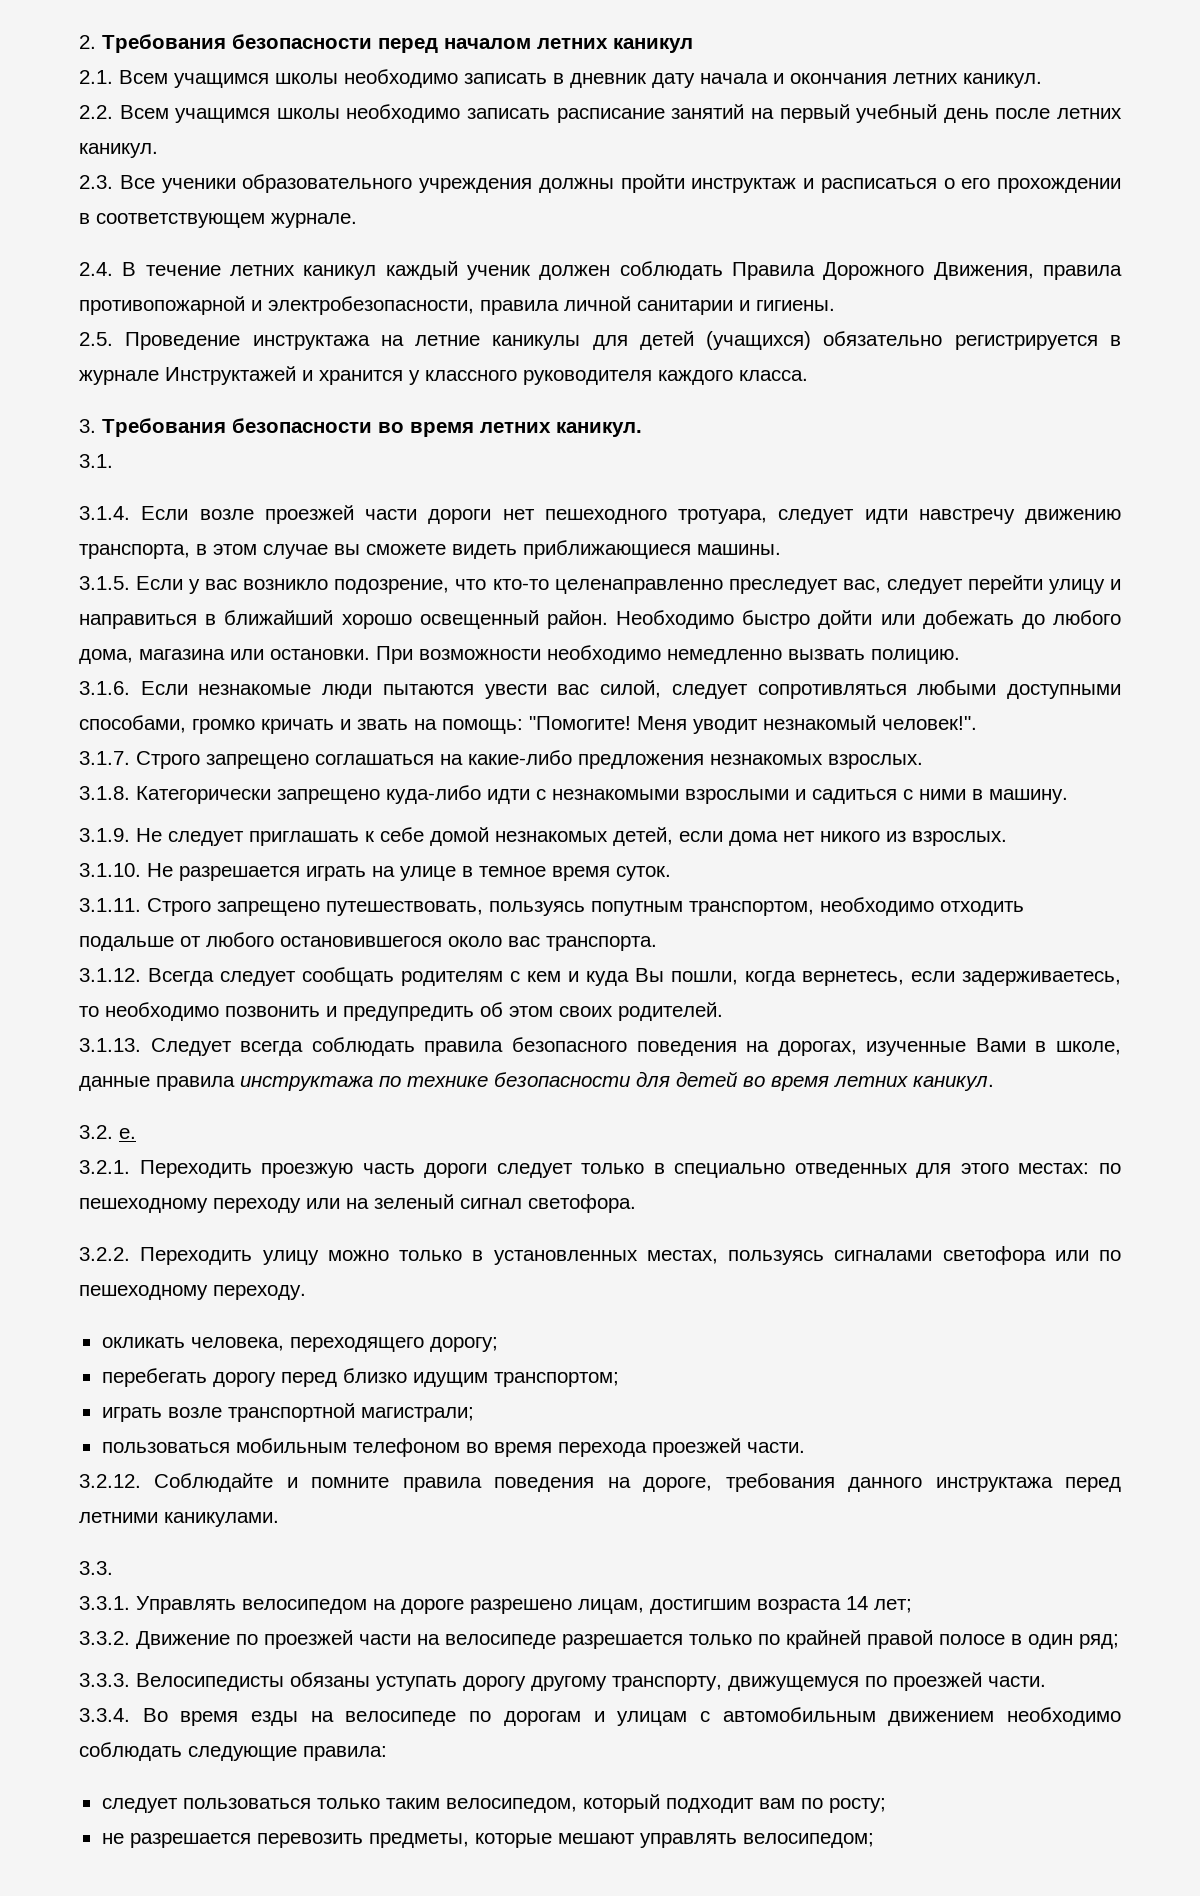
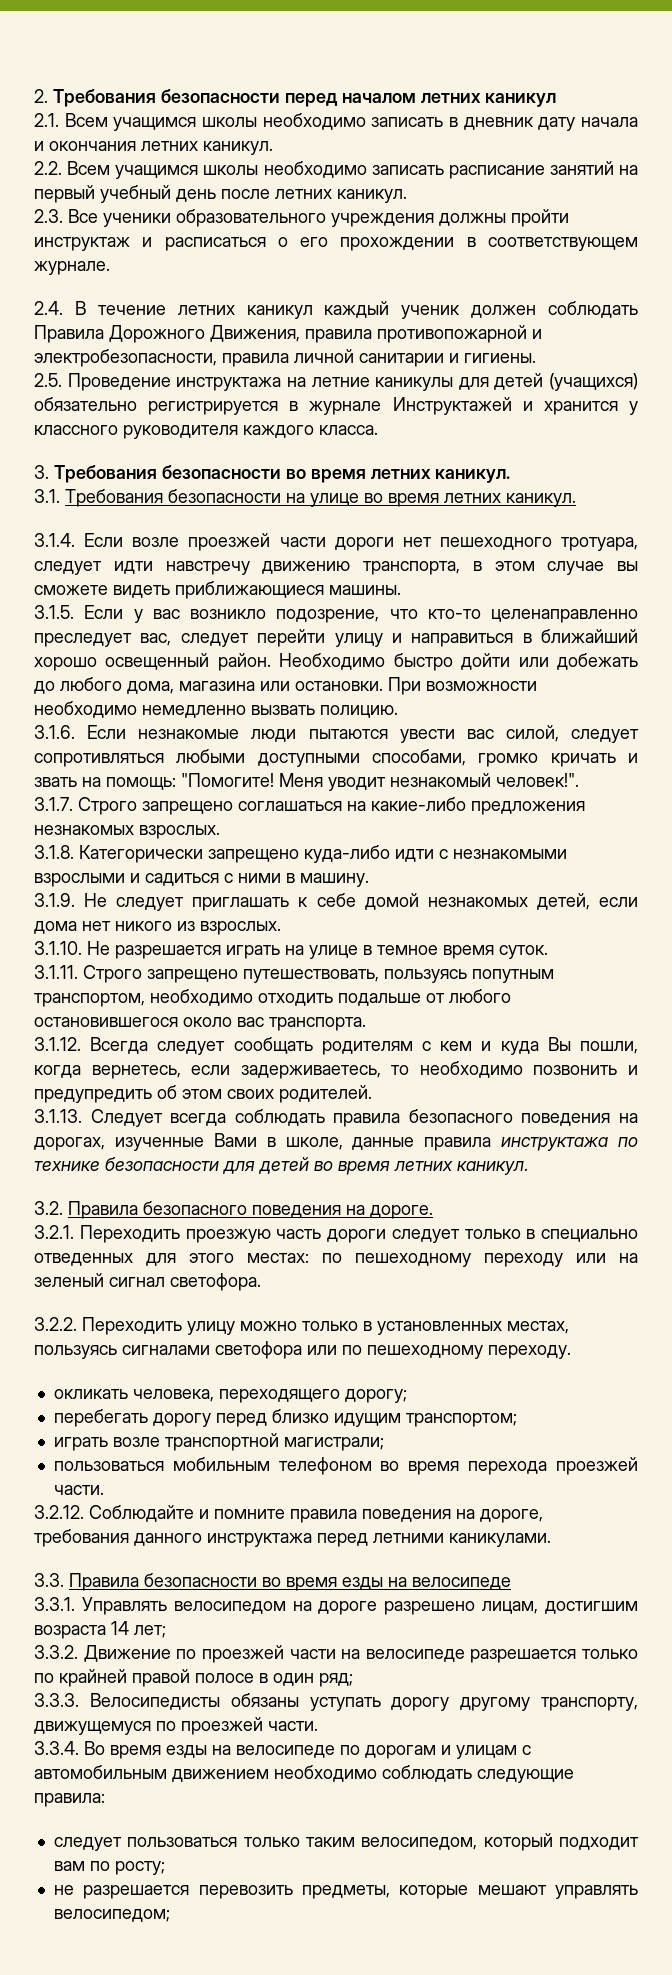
(113, 461) none -> [65,489,576,507] Требования безопасности на улице во время летних каникул.
[119,1128,136,1139] е. -> [68,1201,433,1219] Правила безопасного поведения на дороге.
(113, 1568) none -> [69,1573,511,1591] Правила безопасности во время езды на велосипеде

